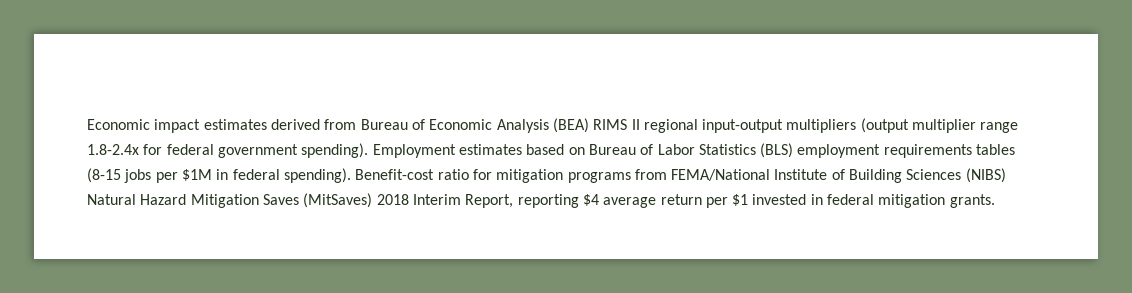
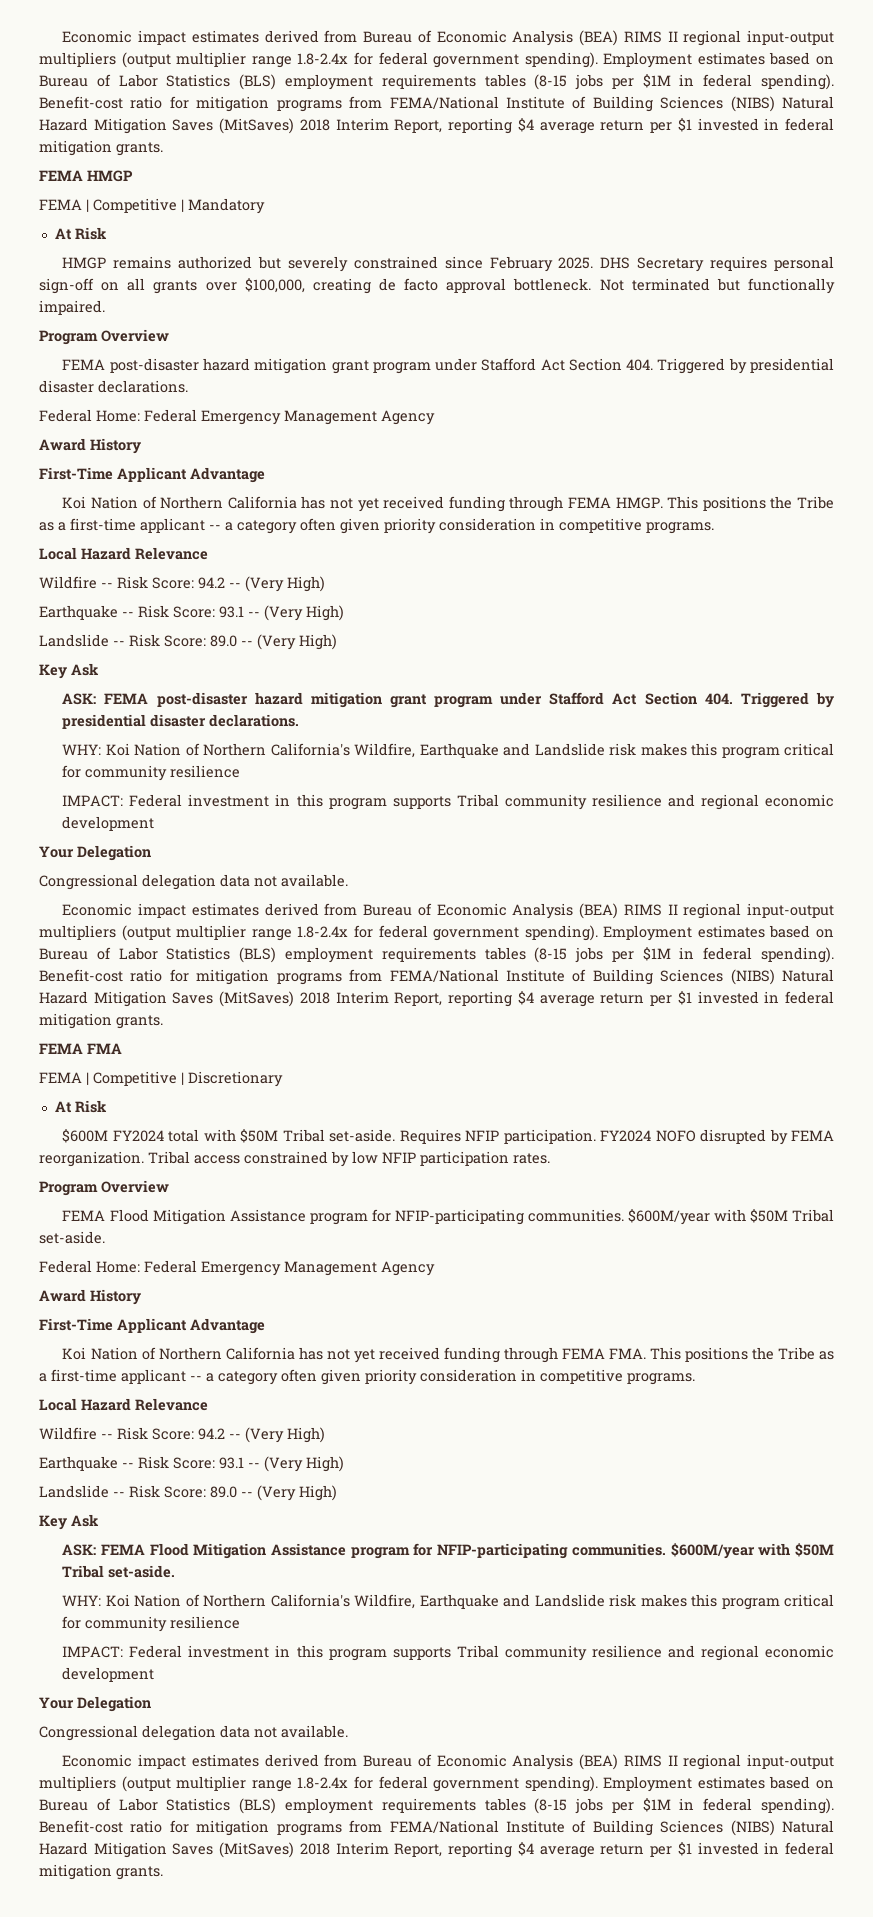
(995, 201) none -> [39,170,133,182] [39,198,265,214] [54,227,107,240] [62,256,835,272] [39,278,835,294] [39,300,105,315] [39,329,169,345] [62,358,835,374] [39,380,188,393] [39,409,435,425] [39,438,141,454] [39,467,265,483] [62,496,834,512] [39,518,714,534] [39,547,208,560] [39,576,325,592] [39,605,344,621] [39,634,337,650] [39,663,99,679] [62,692,835,708] [62,714,300,729] [62,743,835,759] [62,765,241,781] [62,794,834,810] [62,816,155,831] [39,845,151,861] [39,874,348,890] [62,903,835,919] [39,925,834,941] [39,947,835,963] [39,969,834,985] [39,991,835,1007] [39,1013,163,1029] [39,1043,122,1054] [39,1071,283,1087] [54,1100,107,1113] [62,1129,834,1145] [39,1151,550,1167] [39,1180,169,1196] [62,1209,834,1225] [39,1231,105,1244] [39,1260,435,1276] [39,1289,141,1305] [39,1318,265,1334] [62,1347,835,1363] [39,1369,695,1385] [39,1398,208,1411] [39,1427,325,1443] [39,1456,344,1472] [39,1485,337,1501] [39,1514,99,1530] [62,1543,834,1559] [62,1565,176,1578] [62,1594,835,1610] [62,1616,241,1632] [62,1645,834,1661] [62,1667,155,1682] [39,1696,151,1712] [39,1725,348,1741] [62,1754,835,1770] [39,1776,834,1792] [39,1798,835,1814] [39,1820,834,1836] [39,1842,835,1858] [39,1864,163,1880] // FEMA HMGP // FEMA | Competitive | Mandatory // At Risk // HMGP remains authorized but severely constrained since February 2025. DHS Secretary requires personal sign-off on all grants over $100,000, creating de facto approval bottleneck. Not terminated but functionally impaired. // Program Overview // FEMA post-disaster hazard mitigation grant program under Stafford Act Section 404. Triggered by presidential disaster declarations. // Federal Home: Federal Emergency Management Agency // Award History // First-Time Applicant Advantage // Koi Nation of Northern California has not yet received funding through FEMA HMGP. This positions the Tribe as a first-time applicant -- a category often given priority consideration in competitive programs. // Local Hazard Relevance // Wildfire -- Risk Score: 94.2 -- (Very High) // Earthquake -- Risk Score: 93.1 -- (Very High) // Landslide -- Risk Score: 89.0 -- (Very High) // Key Ask // ASK: FEMA post-disaster hazard mitigation grant program under Stafford Act Section 404. Triggered by presidential disaster declarations. // WHY: Koi Nation of Northern California's Wildfire, Earthquake and Landslide risk makes this program critical for community resilience // IMPACT: Federal investment in this program supports Tribal community resilience and regional economic development // Your Delegation // Congressional delegation data not available. // Economic impact estimates derived from Bureau of Economic Analysis (BEA) RIMS II regional input-output multipliers (output multiplier range 1.8-2.4x for federal government spending). Employment estimates based on Bureau of Labor Statistics (BLS) employment requirements tables (8-15 jobs per $1M in federal spending). Benefit-cost ratio for mitigation programs from FEMA/National Institute of Building Sciences (NIBS) Natural Hazard Mitigation Saves (MitSaves) 2018 Interim Report, reporting $4 average return per $1 invested in federal mitigation grants. // FEMA FMA // FEMA | Competitive | Discretionary // At Risk // $600M FY2024 total with $50M Tribal set-aside. Requires NFIP participation. FY2024 NOFO disrupted by FEMA reorganization. Tribal access constrained by low NFIP participation rates. // Program Overview // FEMA Flood Mitigation Assistance program for NFIP-participating communities. $600M/year with $50M Tribal set-aside. // Federal Home: Federal Emergency Management Agency // Award History // First-Time Applicant Advantage // Koi Nation of Northern California has not yet received funding through FEMA FMA. This positions the Tribe as a first-time applicant -- a category often given priority consideration in competitive programs. // Local Hazard Relevance // Wildfire -- Risk Score: 94.2 -- (Very High) // Earthquake -- Risk Score: 93.1 -- (Very High) // Landslide -- Risk Score: 89.0 -- (Very High) // Key Ask // ASK: FEMA Flood Mitigation Assistance program for NFIP-participating communities. $600M/year with $50M Tribal set-aside. // WHY: Koi Nation of Northern California's Wildfire, Earthquake and Landslide risk makes this program critical for community resilience // IMPACT: Federal investment in this program supports Tribal community resilience and regional economic development // Your Delegation // Congressional delegation data not available. // Economic impact estimates derived from Bureau of Economic Analysis (BEA) RIMS II regional input-output multipliers (output multiplier range 1.8-2.4x for federal government spending). Employment estimates based on Bureau of Labor Statistics (BLS) employment requirements tables (8-15 jobs per $1M in federal spending). Benefit-cost ratio for mitigation programs from FEMA/National Institute of Building Sciences (NIBS) Natural Hazard Mitigation Saves (MitSaves) 2018 Interim Report, reporting $4 average return per $1 invested in federal mitigation grants.

